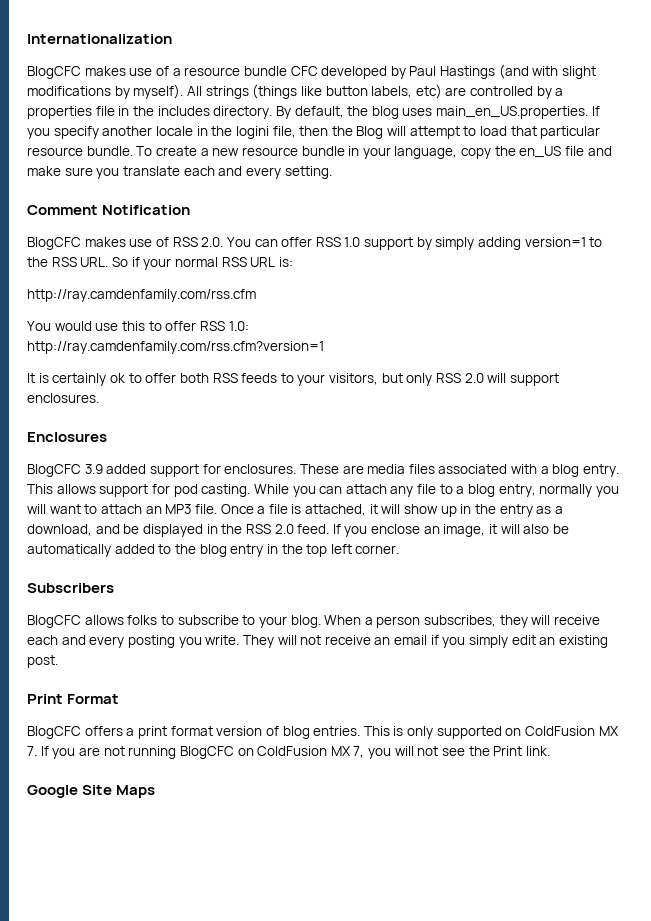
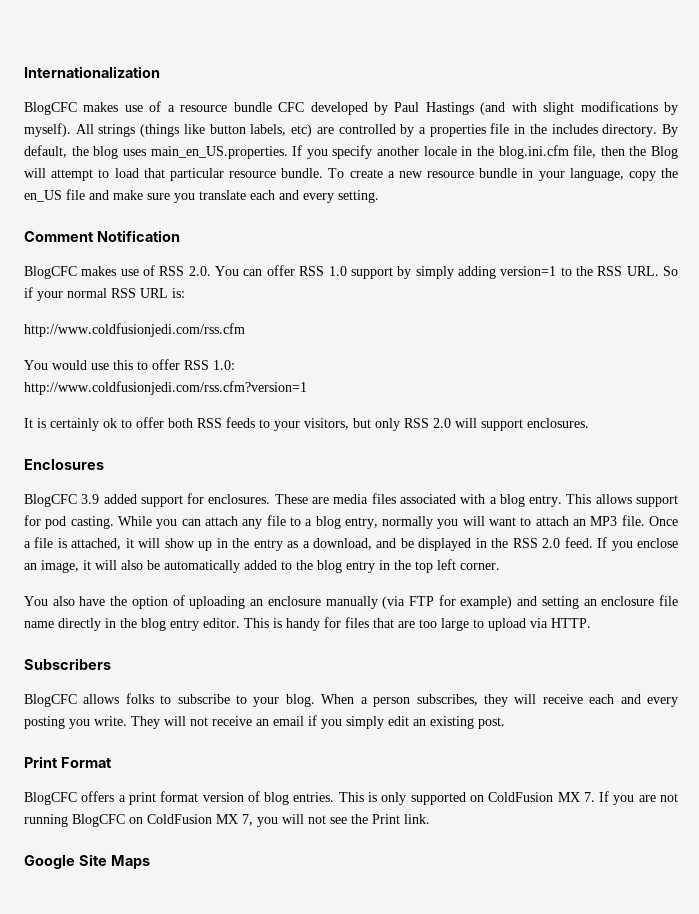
[235,126,269,139] logini -> [498,145,569,159] blog.ini.cfm
[27,289,256,302] http://ray.camdenfamily.com/rss.cfm -> [24,323,245,337] http://www.coldfusionjedi.com/rss.cfm
[27,341,324,354] http://ray.camdenfamily.com/rss.cfm?version=1 -> [24,381,307,395] http://www.coldfusionjedi.com/rss.cfm?version=1
(400, 549) none -> [24,595,678,609] [24,617,591,631] // You also have the option of uploading an enclosure manually (via FTP for example) and setting an enclosure file name directly in the blog entry editor. This is handy for files that are too large to upload via HTTP.

